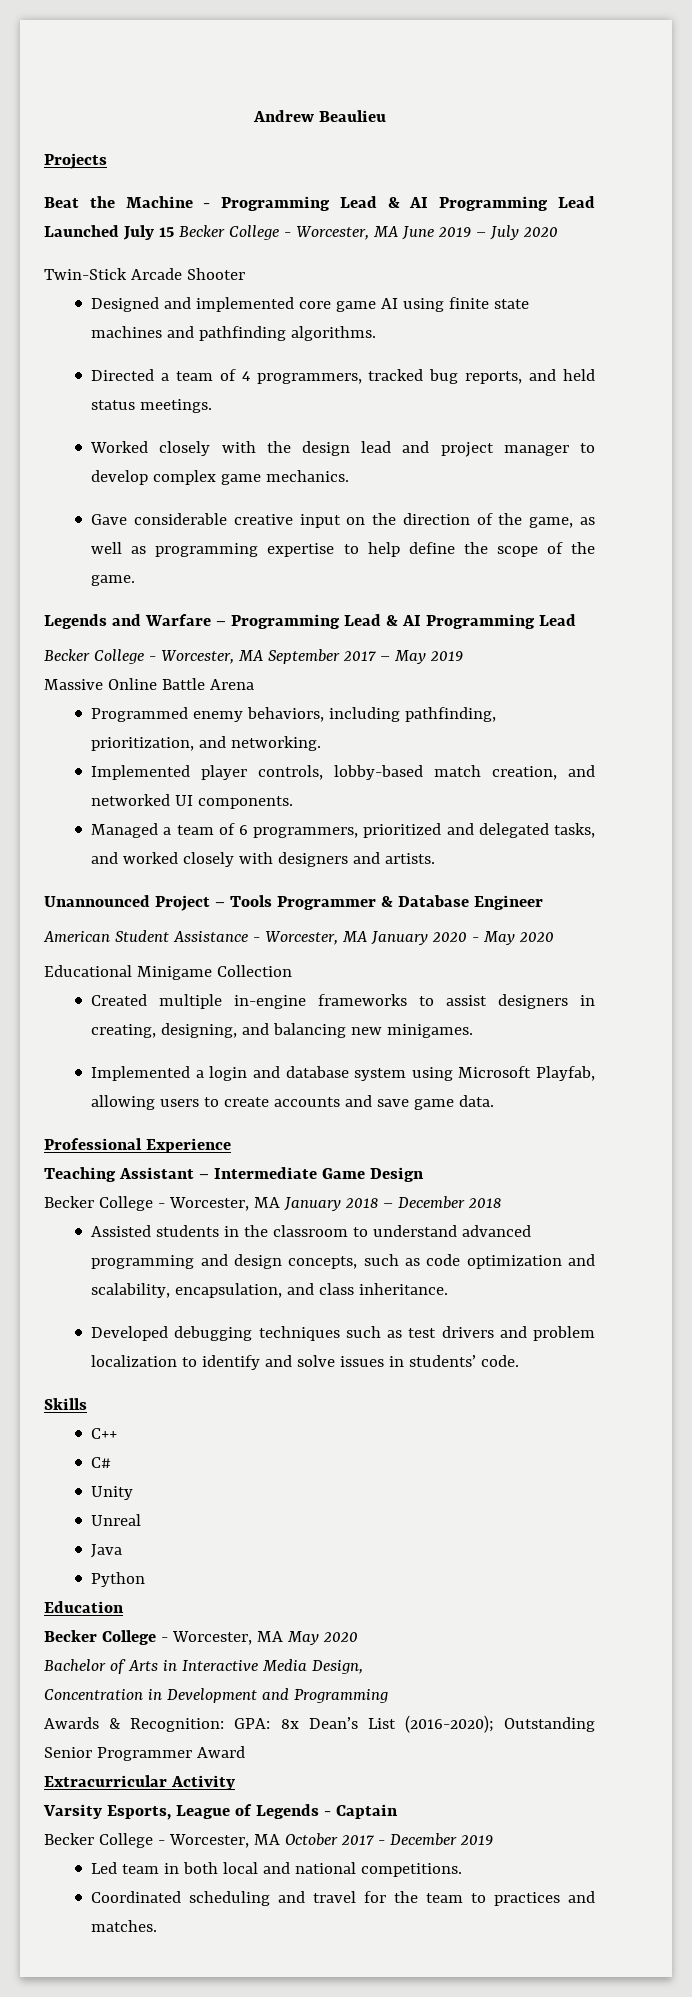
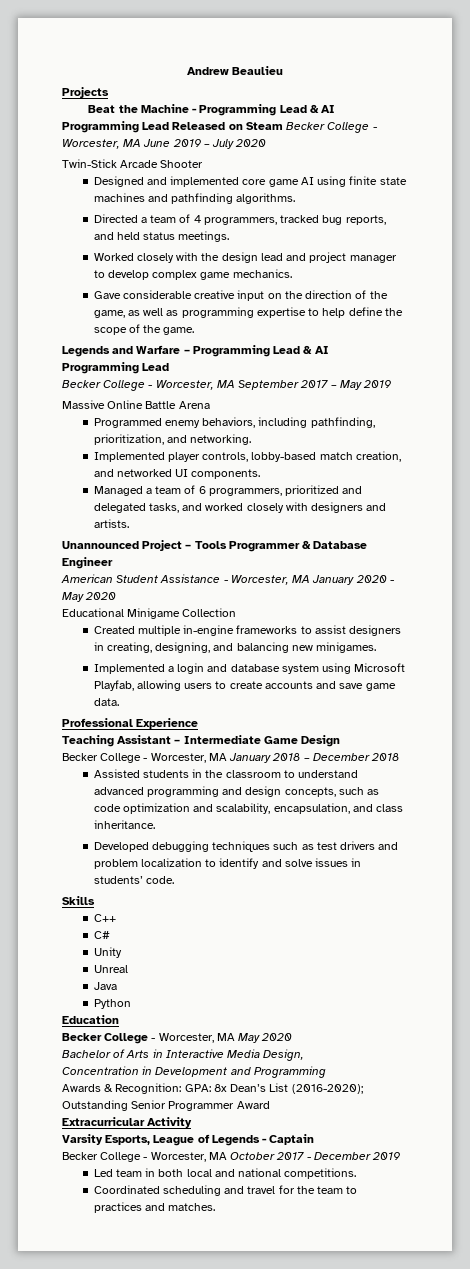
[44,225,174,240] Launched July 15 -> [172,122,283,130] Released on Steam

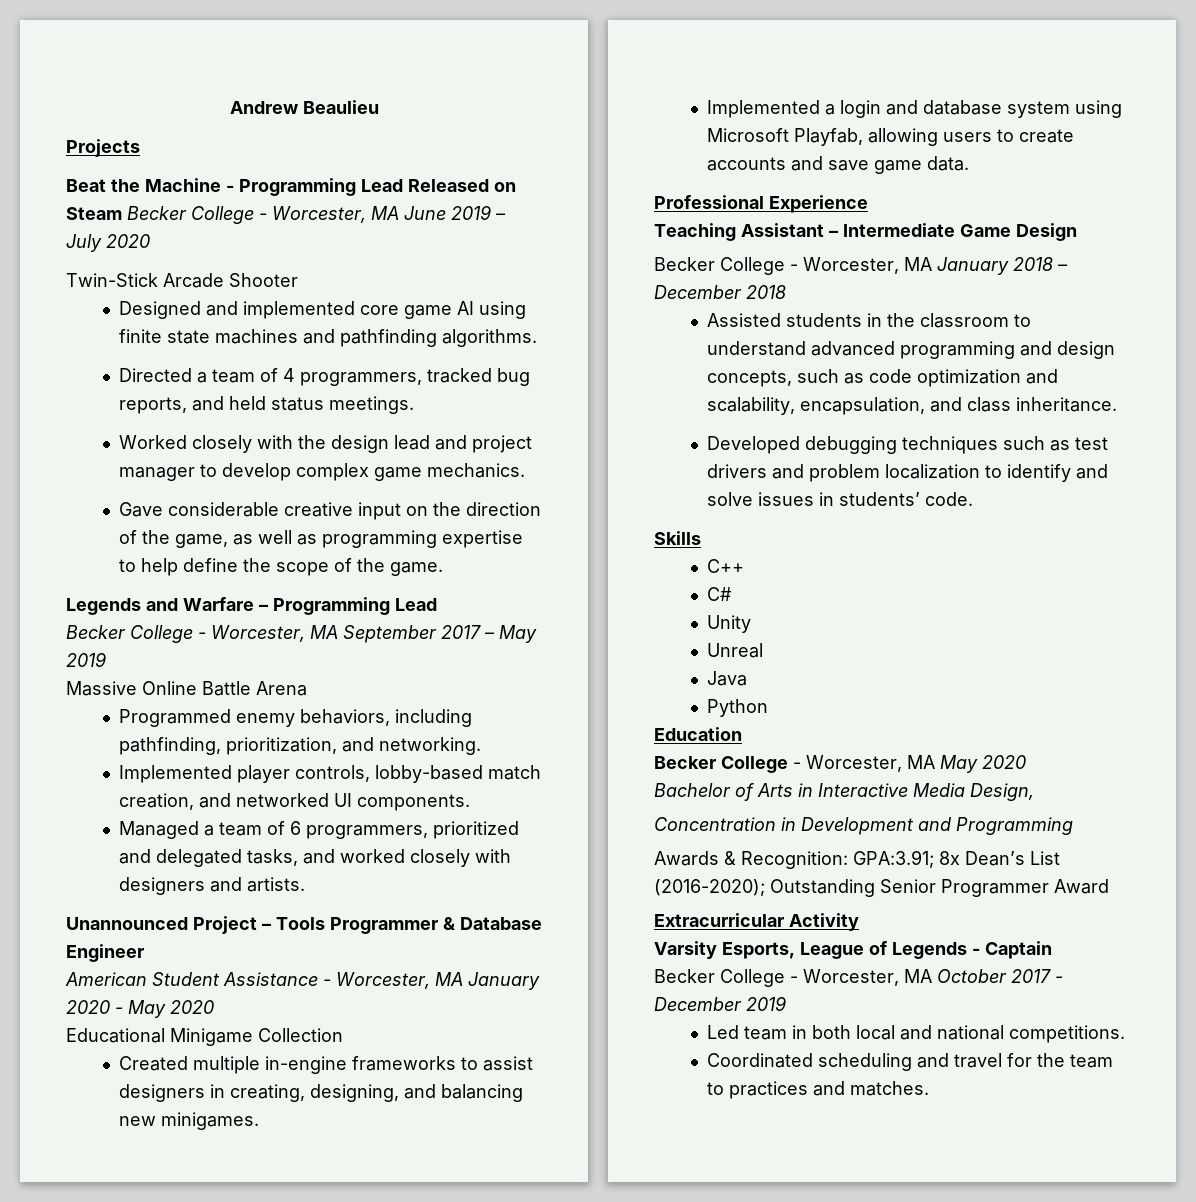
[309,104,336,113] [62,121,170,133] & AI Programming Lead -> (403, 185) none
[303,345,329,354] [62,362,170,374] & AI Programming Lead -> (437, 604) none
[184,1084,211,1092] GPA: -> [853,850,934,868] GPA:3.91;

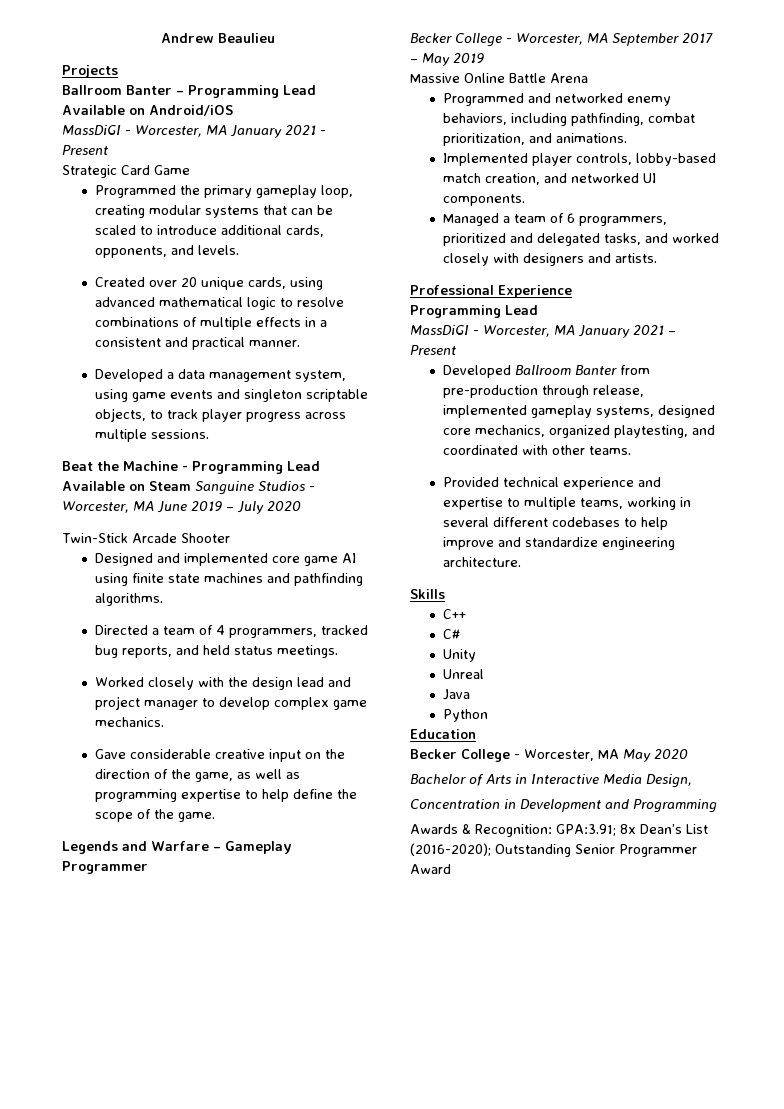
(140, 148) none -> [62,85,316,98] [62,105,233,116] [62,125,326,138] [62,145,108,155] [62,165,190,178] [94,185,353,198] [94,205,333,218] [94,225,324,237] [94,245,239,258] [94,277,323,290] [94,297,344,310] [94,317,327,330] [94,337,300,350] [94,369,346,382] [94,389,368,402] [94,408,346,422] [94,429,209,442] // Ballroom Banter – Programming Lead Available on Android/iOS // MassDiGI - Worcester, MA January 2021 - Present // Strategic Card Game // Programmed the primary gameplay loop, creating modular systems that can be scaled to introduce additional cards, opponents, and levels. // Created over 20 unique cards, using advanced mathematical logic to resolve combinations of multiple effects in a consistent and practical manner. // Developed a data management system, using game events and singleton scriptable objects, to track player progress across multiple sessions.
[408,179,489,192] Released -> [62,481,125,491] Available
[127,206,254,224] Becker College -> [195,481,305,495] Sanguine Studios
[273,597,437,615] Programming Lead -> [225,841,292,854] [62,861,148,874] Gameplay Programmer
(231, 718) none -> [527,93,623,103] and networked
(221, 746) none -> [647,113,695,123] combat
[378,737,481,755] networking. -> [555,133,627,143] animations.
[66,916,542,934] [66,944,144,962] [65,972,540,990] [66,1000,215,1018] [66,1028,343,1046] [118,1056,533,1074] [118,1084,523,1102] [118,1112,259,1130] [706,100,1122,118] [706,128,1074,146] [706,156,969,174] [654,195,868,213] [654,223,1077,241] [654,257,1068,275] [654,285,786,299] [706,313,1031,328] [706,341,1115,359] [706,369,1058,387] [706,397,1117,415] [706,436,1108,454] [706,464,1108,482] [706,492,973,506] Unannounced Project – Tools Programmer & Database Engineer // American Student Assistance - Worcester, MA January 2020 - May 2020 // Educational Minigame Collection // Created multiple in-engine frameworks to assist designers in creating, designing, and balancing new minigames. // Implemented a login and database system using Microsoft Playfab, allowing users to create accounts and save game data. // Professional Experience // Teaching Assistant – Intermediate Game Design // Becker College - Worcester, MA January 2018 – December 2018 // Assisted students in the classroom to understand advanced programming and design concepts, such as code optimization and scalability, encapsulation, and class inheritance. // Developed debugging techniques such as test drivers and problem localization to identify and solve issues in students’ code. -> [410,285,572,298] [410,305,538,318] [410,325,676,338] [410,345,456,355] [442,365,650,378] [442,385,644,398] [442,405,715,418] [442,425,715,438] [442,445,631,455] [442,477,661,490] [442,497,691,510] [442,517,668,530] [442,537,675,550] [442,557,521,567] Professional Experience // Programming Lead // MassDiGI - Worcester, MA January 2021 – Present // Developed Ballroom Banter from pre-production through release, implemented gameplay systems, designed core mechanics, organized playtesting, and coordinated with other teams. // Provided technical experience and expertise to multiple teams, working in several different codebases to help improve and standardize engineering architecture.
[654,913,859,931] [654,941,1052,959] [654,969,1063,987] [654,996,787,1011] [706,1025,1125,1043] [706,1053,1113,1071] [706,1081,929,1099] // Extracurricular Activity // Varsity Esports, League of Legends - Captain // Becker College - Worcester, MA October 2017 - December 2019 // Led team in both local and national competitions. // Coordinated scheduling and travel for the team to practices and matches. -> (451, 869) none

